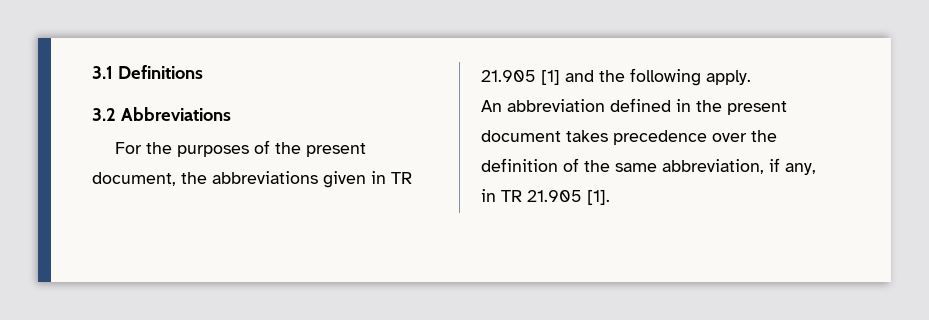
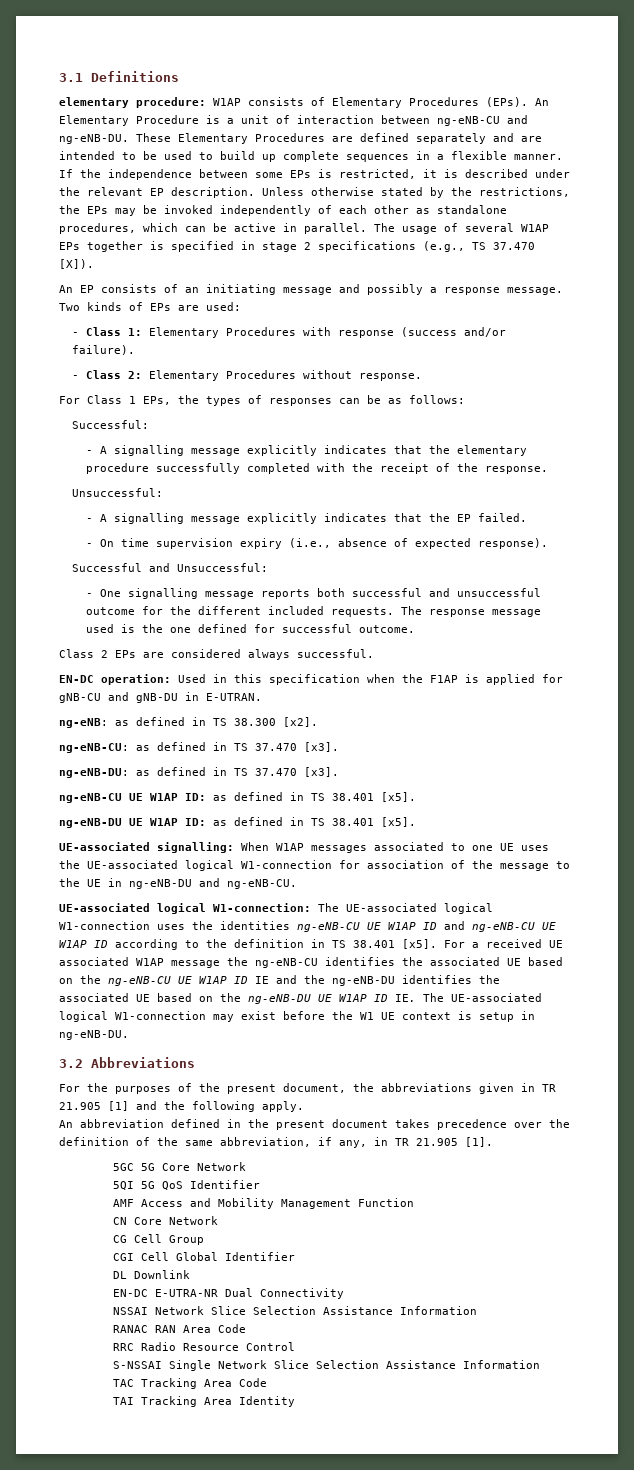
(203, 72) none -> [59,97,549,108] [59,115,528,126] [59,133,542,144] [59,151,563,162] [59,169,570,180] [59,187,570,198] [59,205,507,216] [59,223,549,234] [59,241,535,252] [59,259,94,269] [59,284,563,295] [59,302,241,311] [72,327,507,338] [72,345,136,355] [72,370,423,381] [59,395,465,406] [72,420,150,429] [85,445,527,456] [85,463,548,474] [72,488,164,497] [85,513,527,524] [85,538,548,549] [72,563,269,572] [85,588,541,599] [85,606,541,617] [85,624,415,633] [59,649,374,660] [59,674,563,685] [59,692,262,703] [59,717,318,728] [59,742,339,753] [59,767,339,778] [59,792,416,803] [59,817,416,828] [59,842,549,853] [59,860,570,871] [59,878,297,889] [59,903,493,914] [59,921,556,932] [59,939,563,950] [59,957,563,968] [59,975,500,986] [59,993,542,1004] [59,1011,535,1022] [59,1030,129,1040] // elementary procedure: W1AP consists of Elementary Procedures (EPs). An Elementary Procedure is a unit of interaction between ng-eNB-CU and ng-eNB-DU. These Elementary Procedures are defined separately and are intended to be used to build up complete sequences in a flexible manner. If the independence between some EPs is restricted, it is described under the relevant EP description. Unless otherwise stated by the restrictions, the EPs may be invoked independently of each other as standalone procedures, which can be active in parallel. The usage of several W1AP EPs together is specified in stage 2 specifications (e.g., TS 37.470 [X]). // An EP consists of an initiating message and possibly a response message. Two kinds of EPs are used: // - Class 1: Elementary Procedures with response (success and/or failure). // - Class 2: Elementary Procedures without response. // For Class 1 EPs, the types of responses can be as follows: // Successful: // - A signalling message explicitly indicates that the elementary procedure successfully completed with the receipt of the response. // Unsuccessful: // - A signalling message explicitly indicates that the EP failed. // - On time supervision expiry (i.e., absence of expected response). // Successful and Unsuccessful: // - One signalling message reports both successful and unsuccessful outcome for the different included requests. The response message used is the one defined for successful outcome. // Class 2 EPs are considered always successful. // EN-DC operation: Used in this specification when the F1AP is applied for gNB-CU and gNB-DU in E-UTRAN. // ng-eNB: as defined in TS 38.300 [x2]. // ng-eNB-CU: as defined in TS 37.470 [x3]. // ng-eNB-DU: as defined in TS 37.470 [x3]. // ng-eNB-CU UE W1AP ID: as defined in TS 38.401 [x5]. // ng-eNB-DU UE W1AP ID: as defined in TS 38.401 [x5]. // UE-associated signalling: When W1AP messages associated to one UE uses the UE-associated logical W1-connection for association of the message to the UE in ng-eNB-DU and ng-eNB-CU. // UE-associated logical W1-connection: The UE-associated logical W1-connection uses the identities ng-eNB-CU UE W1AP ID and ng-eNB-CU UE W1AP ID according to the definition in TS 38.401 [x5]. For a received UE associated W1AP message the ng-eNB-CU identifies the associated UE based on the ng-eNB-CU UE W1AP ID IE and the ng-eNB-DU identifies the associated UE based on the ng-eNB-DU UE W1AP ID IE. The UE-associated logical W1-connection may exist before the W1 UE context is setup in ng-eNB-DU.
(610, 197) none -> [112,1162,246,1171] [112,1180,260,1190] [112,1198,414,1209] [112,1216,218,1225] [112,1234,204,1245] [112,1252,295,1261] [112,1270,190,1279] [112,1288,344,1299] [112,1306,477,1315] [112,1324,246,1333] [112,1342,295,1351] [112,1360,540,1371] [112,1378,267,1389] [112,1396,295,1407] // 5GC 5G Core Network // 5QI 5G QoS Identifier // AMF Access and Mobility Management Function // CN Core Network // CG Cell Group // CGI Cell Global Identifier // DL Downlink // EN-DC E-UTRA-NR Dual Connectivity // NSSAI Network Slice Selection Assistance Information // RANAC RAN Area Code // RRC Radio Resource Control // S-NSSAI Single Network Slice Selection Assistance Information // TAC Tracking Area Code // TAI Tracking Area Identity

